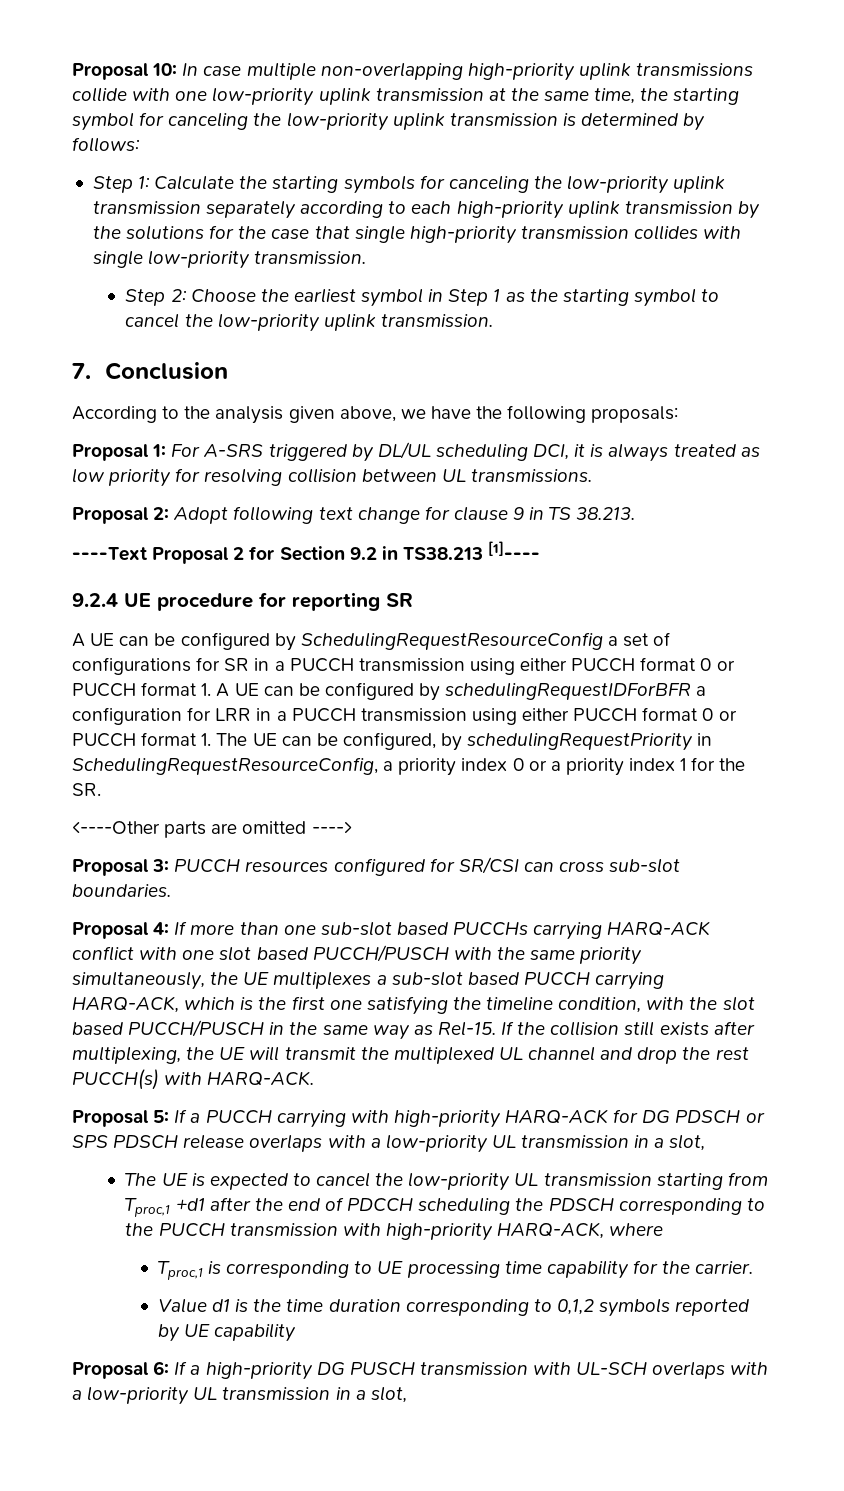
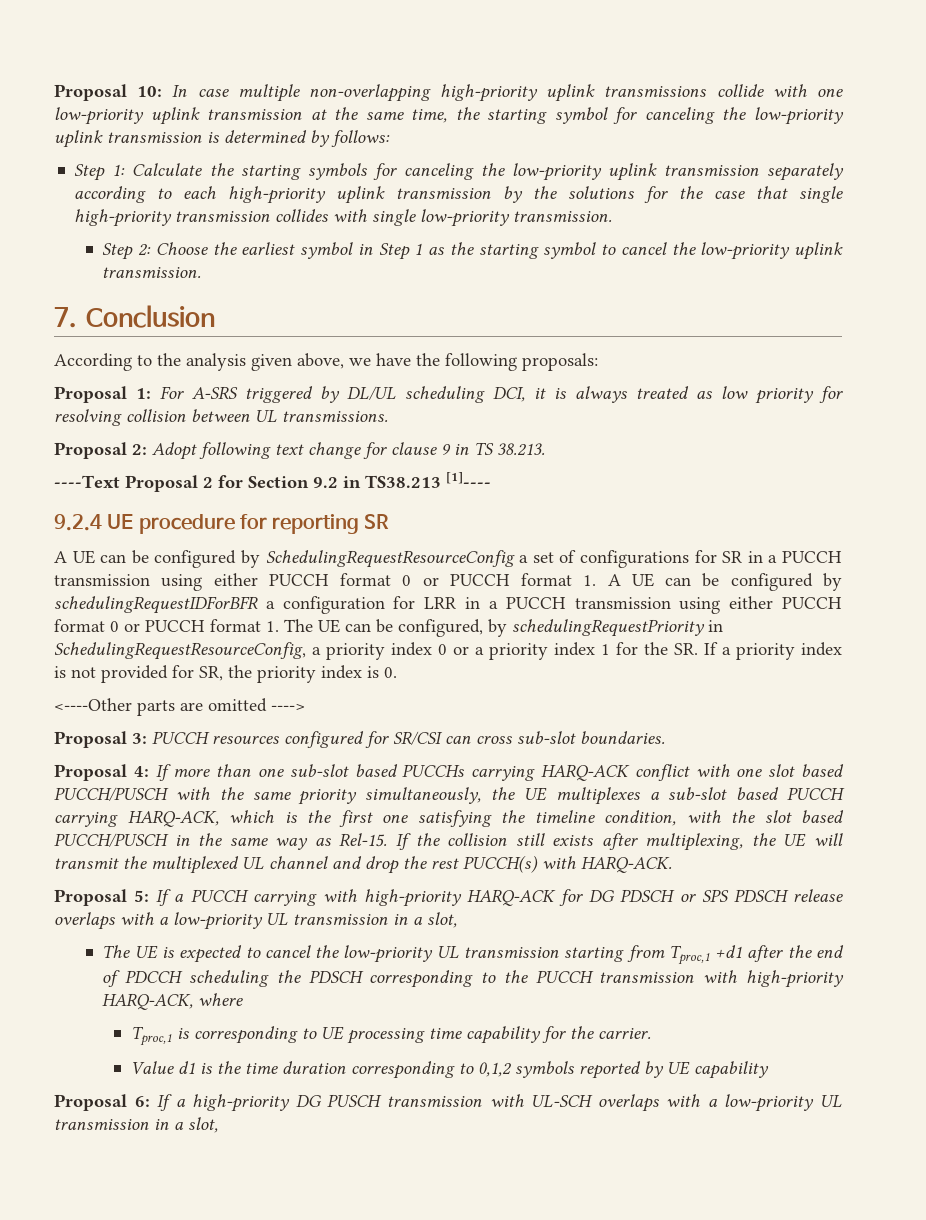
(101, 789) none -> [704,642,842,660] [54,665,397,683] If a priority index is not provided for SR, the priority index is 0.

